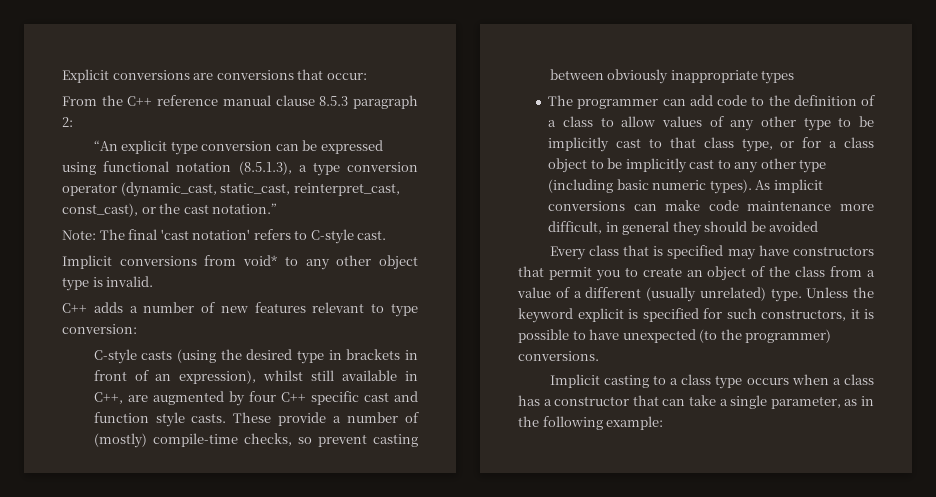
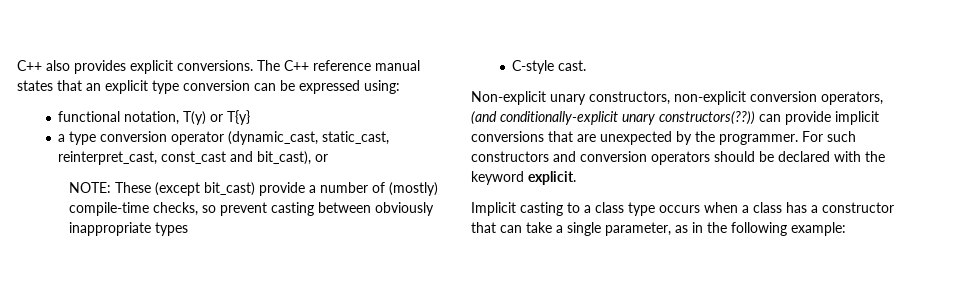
[62,69,367,83] [62,95,418,109] [62,117,73,127] [93,140,118,151] Explicit conversions are conversions that occur: // From the C++ reference manual clause 8.5.3 paragraph 2: // “An -> [17,60,420,74] [17,80,101,91] C++ also provides explicit conversions. The C++ reference manual states that an
[62,161,292,175] using functional notation (8.5.1.3), -> [364,80,400,94] [58,110,251,125] using: // functional notation, T(y) or T{y} //
[62,203,278,217] [62,229,387,244] [62,255,419,270] [62,276,154,291] [62,302,418,317] [62,324,137,334] [93,349,419,364] [93,370,418,384] [93,391,418,406] [93,412,272,427] const_cast), or the cast notation.” // Note: The final 'cast notation' refers to C-style cast. // Implicit conversions from void* to any other object type is invalid. // C++ adds a number of new features relevant to type conversion: // C-style casts (using the desired type in brackets in front of an expression), whilst still available in C++, are augmented by four C++ specific cast and function style casts. These -> [161,151,329,165] [68,182,255,196] const_cast and bit_cast), or // NOTE: These (except bit_cast)
[548,95,875,109] [548,116,874,131] [548,137,875,152] [548,158,827,173] [548,179,823,194] [548,200,874,211] [548,221,819,236] [549,245,874,260] [518,266,875,281] [517,287,874,302] [518,308,874,323] [518,329,832,343] [518,351,599,361] The programmer can add code to the definition of a class to allow values of any other type to be implicitly cast to that class type, or for a class object to be implicitly cast to any other type (including basic numeric types). As implicit conversions can make code maintenance more difficult, in general they should be avoided // Every class that is specified may have constructors that permit you to create an object of the class from a value of a different (usually unrelated) type. Unless the keyword explicit is specified for such constructors, it is possible to have unexpected (to the programmer) conversions. -> [512,60,587,74] [471,91,883,105] [471,111,879,125] [471,131,856,145] [471,151,885,165] [471,171,576,185] C-style cast. // Non-explicit unary constructors, non-explicit conversion operators, (and conditionally-explicit unary constructors(??)) can provide implicit conversions that are unexpected by the programmer. For such constructors and conversion operators should be declared with the keyword explicit.

